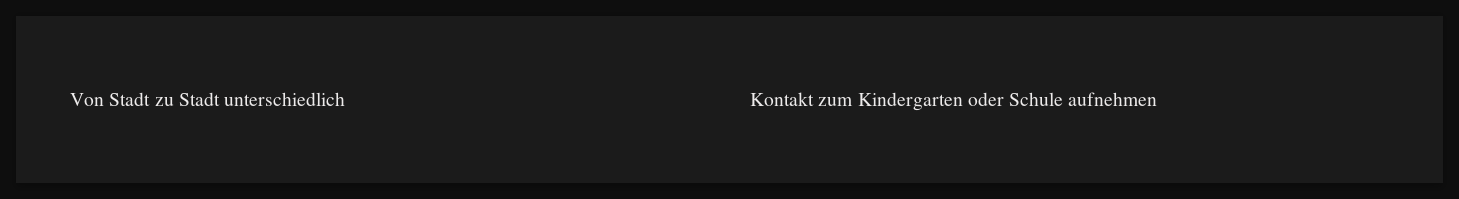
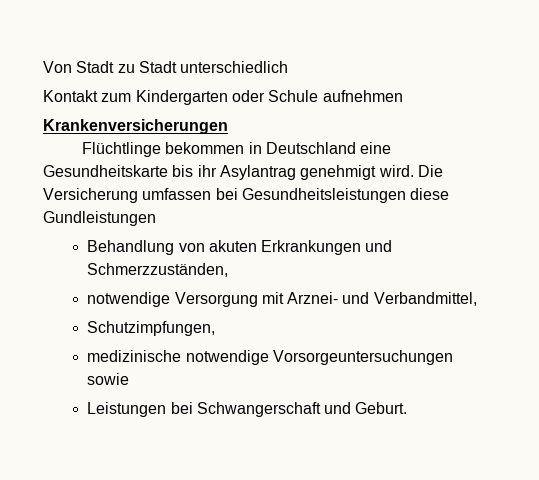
(1158, 99) none -> [43,119,228,134] [81,142,392,157] [43,165,443,180] [43,188,450,203] [43,211,156,226] [87,240,393,255] [87,263,229,277] [87,292,477,307] [87,321,216,336] [87,350,453,365] [87,373,130,385] [87,402,408,417] // Krankenversicherungen // Flüchtlinge bekommen in Deutschland eine Gesundheitskarte bis ihr Asylantrag genehmigt wird. Die Versicherung umfassen bei Gesundheitsleistungen diese Gundleistungen // Behandlung von akuten Erkrankungen und Schmerzzuständen, // notwendige Versorgung mit Arznei- und Verbandmittel, // Schutzimpfungen, // medizinische notwendige Vorsorgeuntersuchungen sowie // Leistungen bei Schwangerschaft und Geburt.

